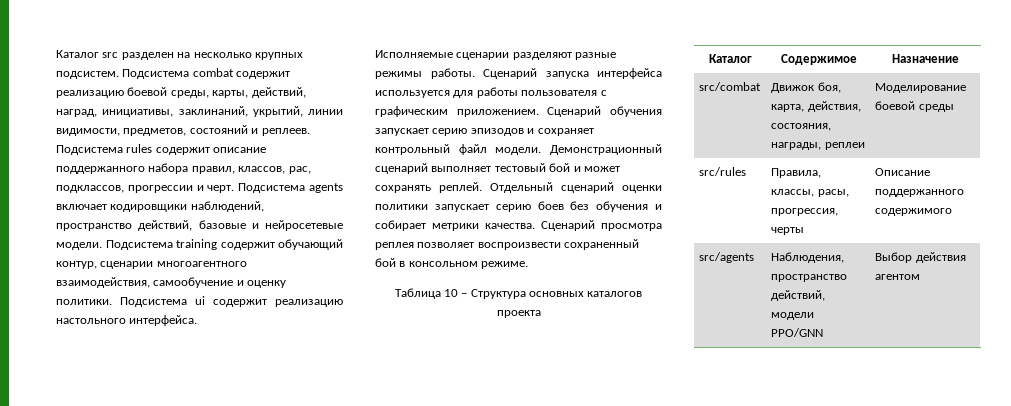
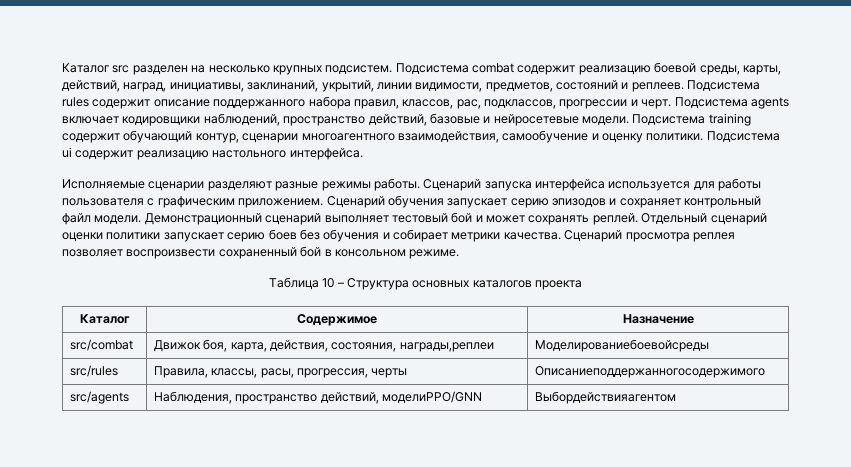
[771,142,865,150] [875,83,967,93] [875,101,954,112] награды, реплеи | Моделирование боевой среды -> [399,342,494,352] [534,339,709,352] награды,реплеи | Моделированиебоевойсреды
[875,168,931,176] [875,189,965,197] [875,208,953,216] Описание поддержанного содержимого -> [534,366,765,378] Описаниеподдержанногосодержимого
[771,312,815,320] [771,328,824,337] [875,252,966,263] [875,274,921,280] модели PPO/GNN | Выбор действия агентом -> [382,391,483,403] [534,391,676,404] моделиPPO/GNN | Выбордействияагентом

